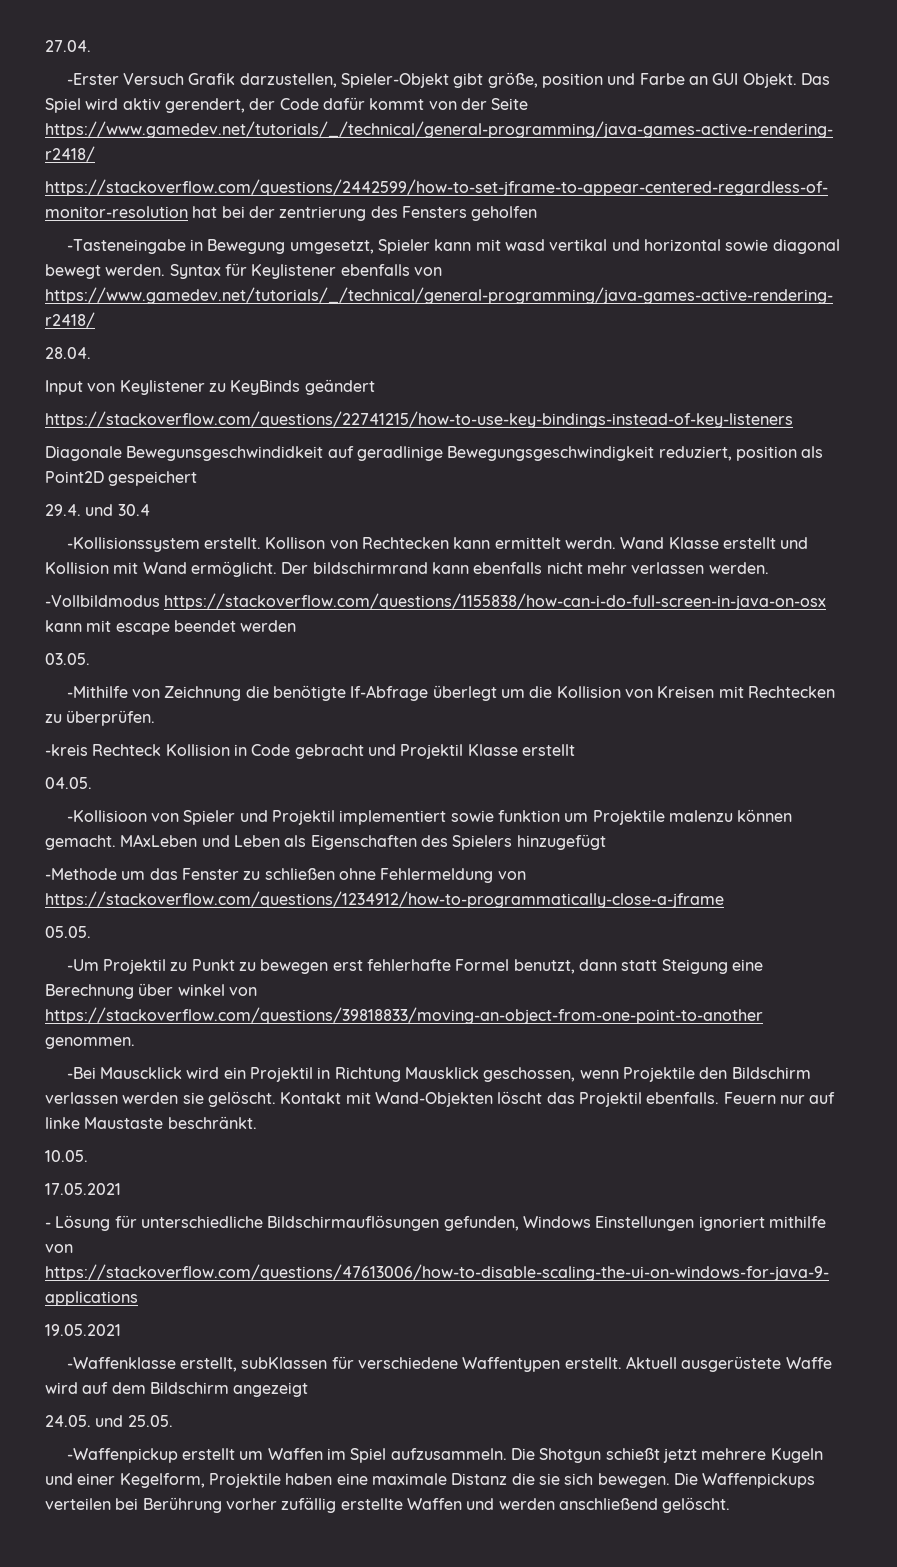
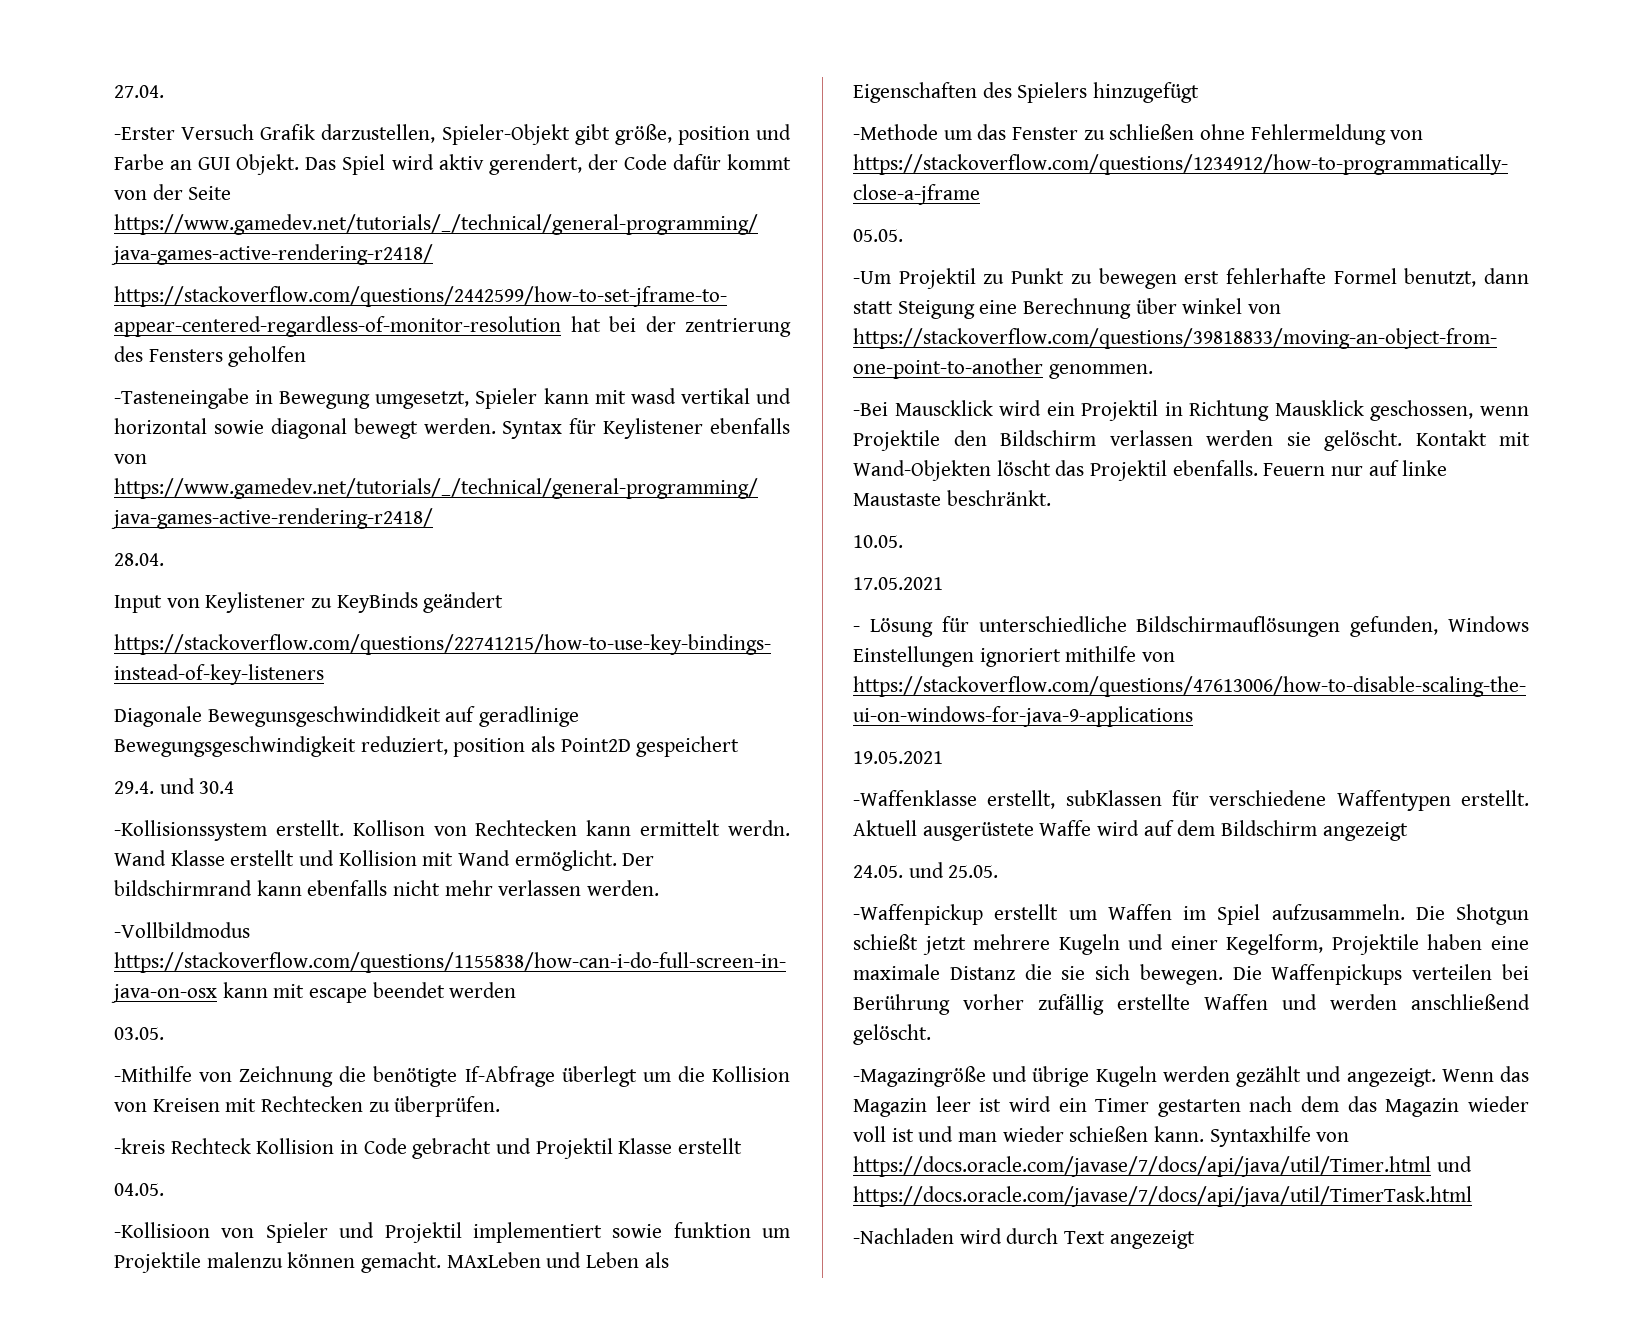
(731, 1505) none -> [853,1066,1529,1087] [853,1096,1529,1117] [853,1126,1350,1147] [853,1156,1472,1177] [853,1186,1472,1207] [853,1228,1195,1249] // -Magazingröße und übrige Kugeln werden gezählt und angezeigt. Wenn das Magazin leer ist wird ein Timer gestarten nach dem das Magazin wieder voll ist und man wieder schießen kann. Syntaxhilfe von https://docs.oracle.com/javase/7/docs/api/java/util/Timer.html und https://docs.oracle.com/javase/7/docs/api/java/util/TimerTask.html // -Nachladen wird durch Text angezeigt

